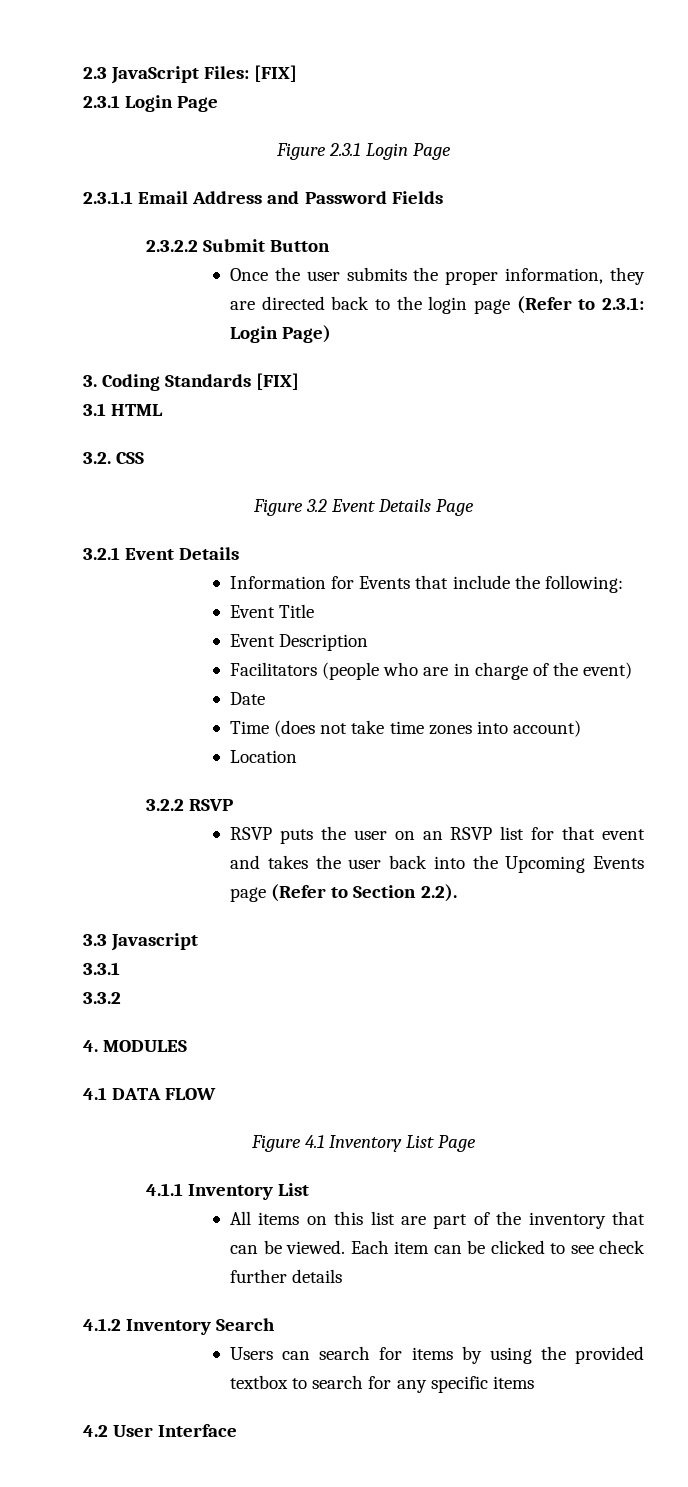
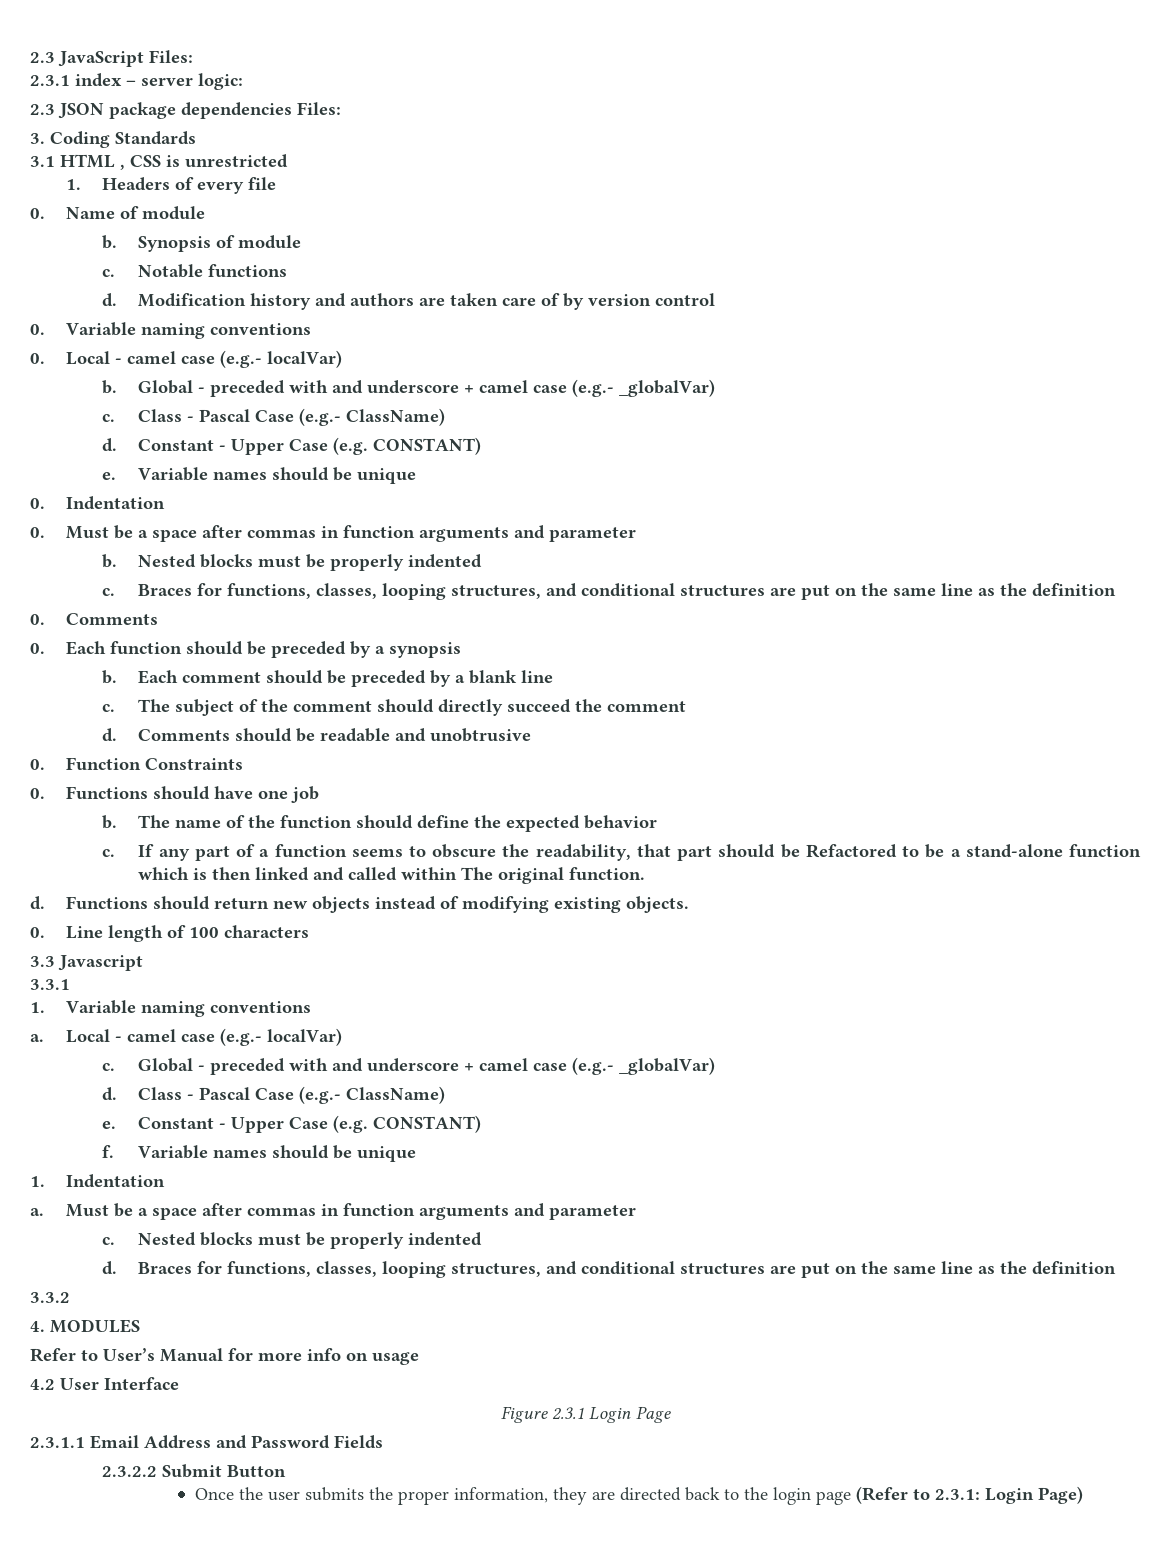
[254,65,298,82] [83,95,219,112] [FIX] // 2.3.1 Login Page -> [30,73,243,90] [30,102,341,119] [30,131,196,148] [30,154,288,170] [66,177,277,194] [30,206,206,220] [102,235,302,252] [102,264,288,278] [102,293,716,310] [30,322,312,339] [30,350,343,368] [102,379,716,397] [102,408,446,426] [102,437,482,455] [102,467,417,484] [30,496,166,510] [30,525,637,542] [102,554,483,571] [102,583,1117,600] [30,613,159,625] [30,641,462,658] [102,670,554,687] [102,699,687,716] [102,728,532,742] [30,757,244,771] [30,786,320,803] [102,815,658,832] [102,844,1142,861] [138,867,646,884] [30,896,690,913] [30,925,310,942] [30,955,143,971] [30,979,70,990] [30,1000,312,1017] [30,1028,343,1046] [102,1057,716,1075] [102,1086,446,1104] [102,1115,482,1133] [102,1145,417,1162] [30,1174,166,1188] [30,1203,637,1220] [102,1232,483,1249] [102,1261,1117,1278] [30,1292,70,1303] [30,1319,140,1333] [30,1348,419,1365] [30,1377,179,1390] // 2.3.1 index – server logic: // 2.3 JSON package dependencies Files: // 3. Coding Standards // 3.1 HTML , CSS is unrestricted // 1. Headers of every file // 0. Name of module // b. Synopsis of module // c. Notable functions // d. Modification history and authors are taken care of by version control // 0. Variable naming conventions // 0. Local - camel case (e.g.- localVar) // b. Global - preceded with and underscore + camel case (e.g.- _globalVar) // c. Class - Pascal Case (e.g.- ClassName) // d. Constant - Upper Case (e.g. CONSTANT) // e. Variable names should be unique // 0. Indentation // 0. Must be a space after commas in function arguments and parameter // b. Nested blocks must be properly indented // c. Braces for functions, classes, looping structures, and conditional structures are put on the same line as the definition // 0. Comments // 0. Each function should be preceded by a synopsis // b. Each comment should be preceded by a blank line // c. The subject of the comment should directly succeed the comment // d. Comments should be readable and unobtrusive // 0. Function Constraints // 0. Functions should have one job // b. The name of the function should define the expected behavior // c. If any part of a function seems to obscure the readability, that part should be Refactored to be a stand-alone function which is then linked and called within The original function. // d. Functions should return new objects instead of modifying existing objects. // 0. Line length of 100 characters // 3.3 Javascript // 3.3.1 // 1. Variable naming conventions // a. Local - camel case (e.g.- localVar) // c. Global - preceded with and underscore + camel case (e.g.- _globalVar) // d. Class - Pascal Case (e.g.- ClassName) // e. Constant - Upper Case (e.g. CONSTANT) // f. Variable names should be unique // 1. Indentation // a. Must be a space after commas in function arguments and parameter // c. Nested blocks must be properly indented // d. Braces for functions, classes, looping structures, and conditional structures are put on the same line as the definition // 3.3.2 // 4. MODULES // Refer to User’s Manual for more info on usage // 4.2 User Interface
[83,373,300,391] [83,403,164,416] [83,452,145,464] [252,499,475,516] [83,547,240,560] [230,575,623,593] [230,604,315,618] [230,634,369,651] [230,662,633,680] [230,692,266,705] [230,720,582,737] [230,750,298,763] [146,799,234,811] [230,826,646,844] [230,855,644,873] [230,884,457,902] [83,933,199,951] [83,962,120,975] [83,992,121,1004] [83,1040,188,1052] [83,1087,217,1100] [250,1135,477,1152] [146,1183,310,1200] [230,1211,646,1229] [230,1240,645,1254] [230,1269,343,1283] [83,1318,276,1335] [230,1346,644,1364] [230,1375,534,1393] [83,1424,238,1437] // 3. Coding Standards [FIX] // 3.1 HTML // 3.2. CSS // Figure 3.2 Event Details Page // 3.2.1 Event Details // Information for Events that include the following: // Event Title // Event Description // Facilitators (people who are in charge of the event) // Date // Time (does not take time zones into account) // Location // 3.2.2 RSVP // RSVP puts the user on an RSVP list for that event and takes the user back into the Upcoming Events page (Refer to Section 2.2). // 3.3 Javascript // 3.3.1 // 3.3.2 // 4. MODULES // 4.1 DATA FLOW // Figure 4.1 Inventory List Page // 4.1.1 Inventory List // All items on this list are part of the inventory that can be viewed. Each item can be clicked to see check further details // 4.1.2 Inventory Search // Users can search for items by using the provided textbox to search for any specific items // 4.2 User Interface -> (1083, 1495) none

